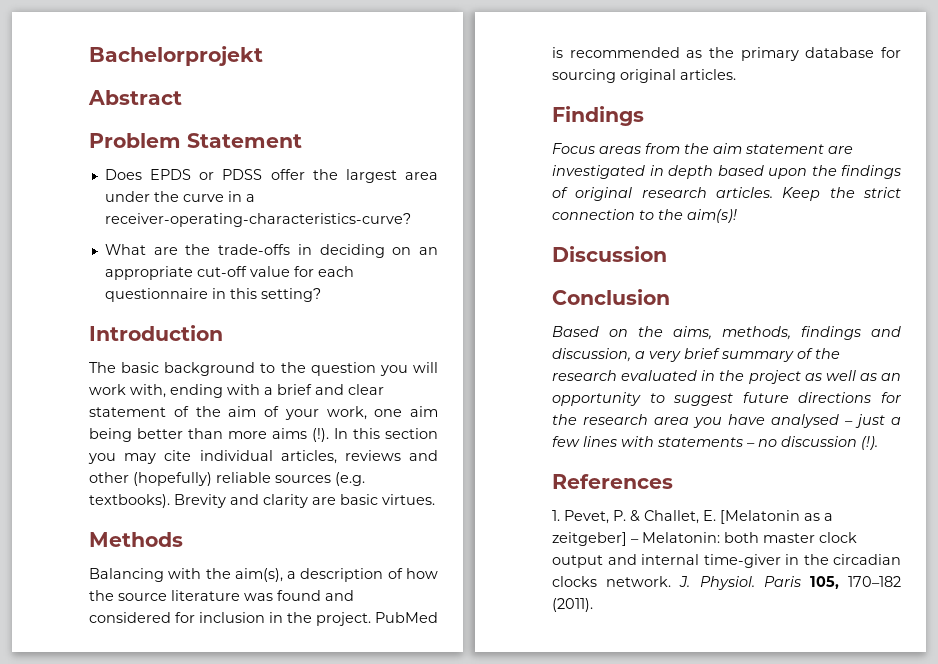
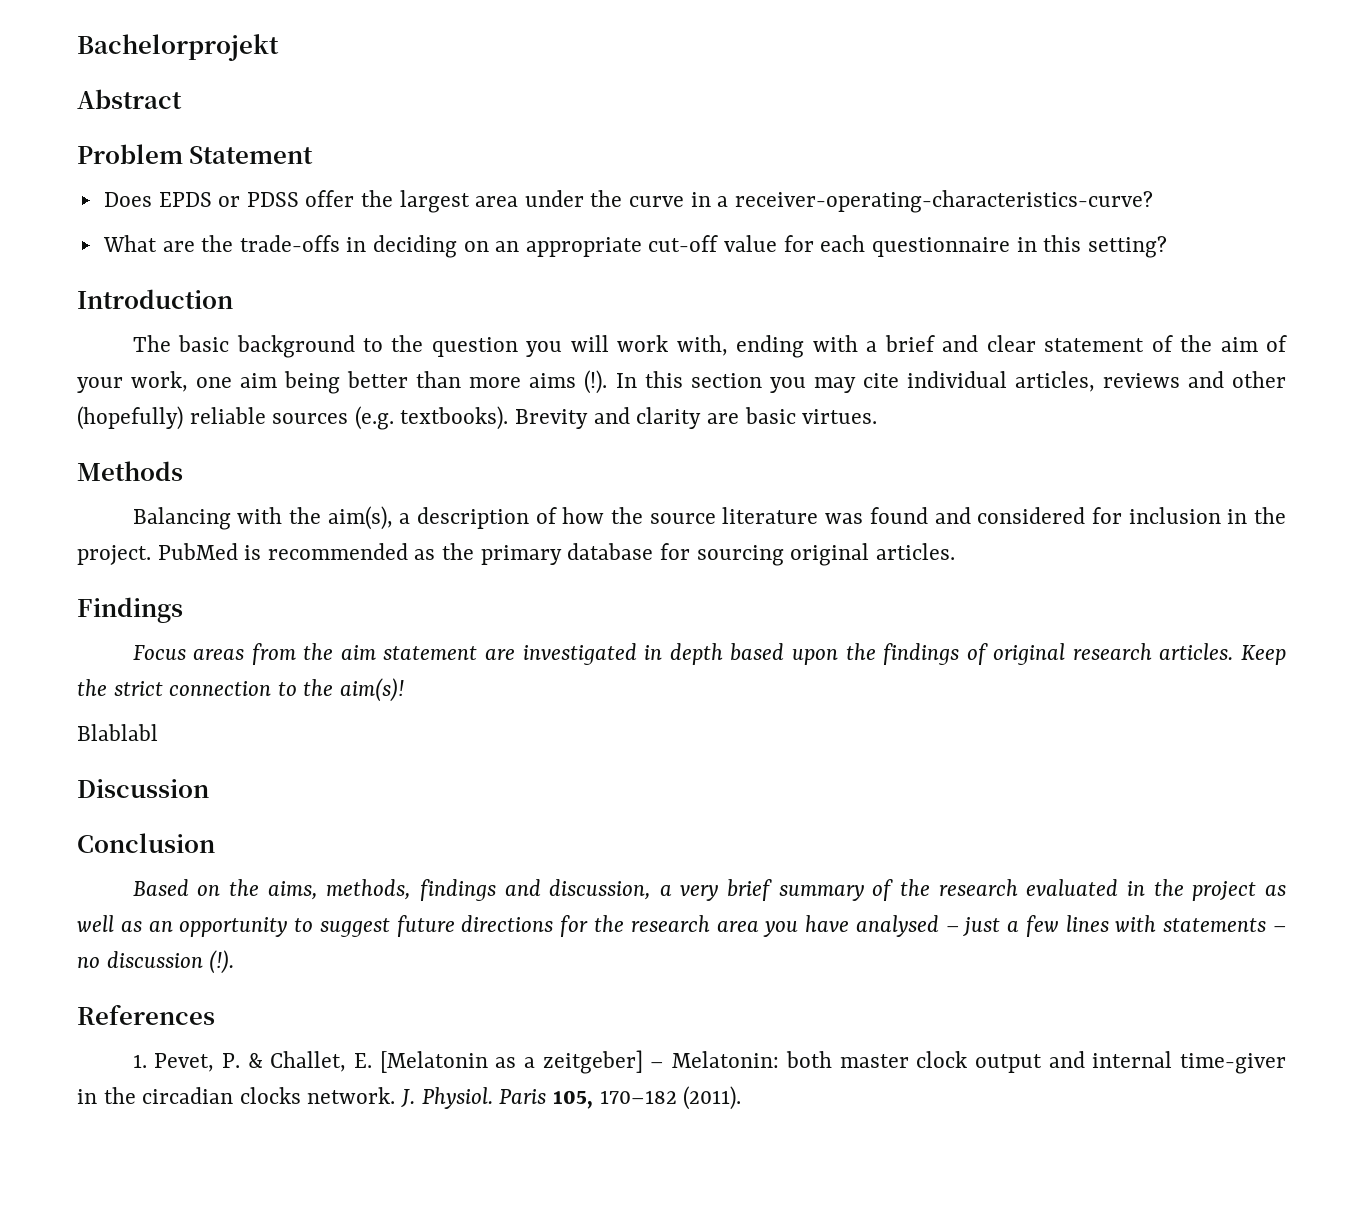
(737, 216) none -> [77,724,158,741] // Blablabl

